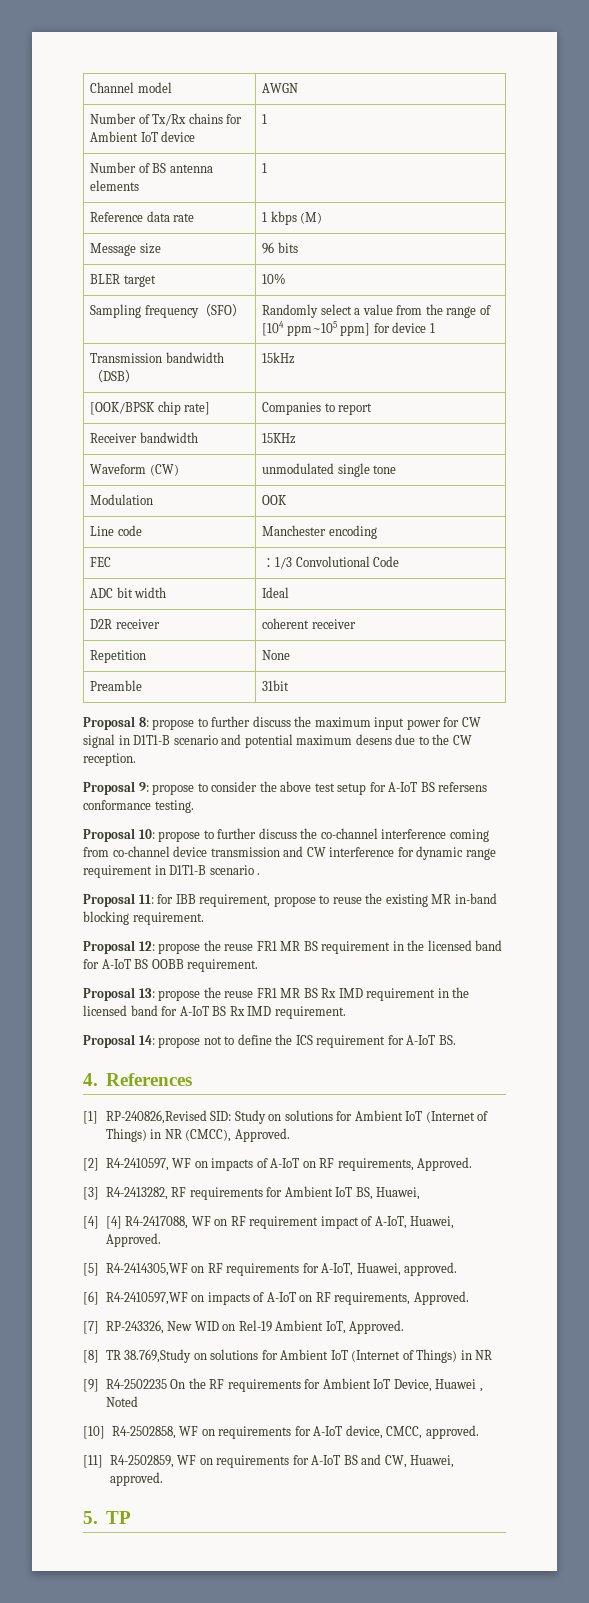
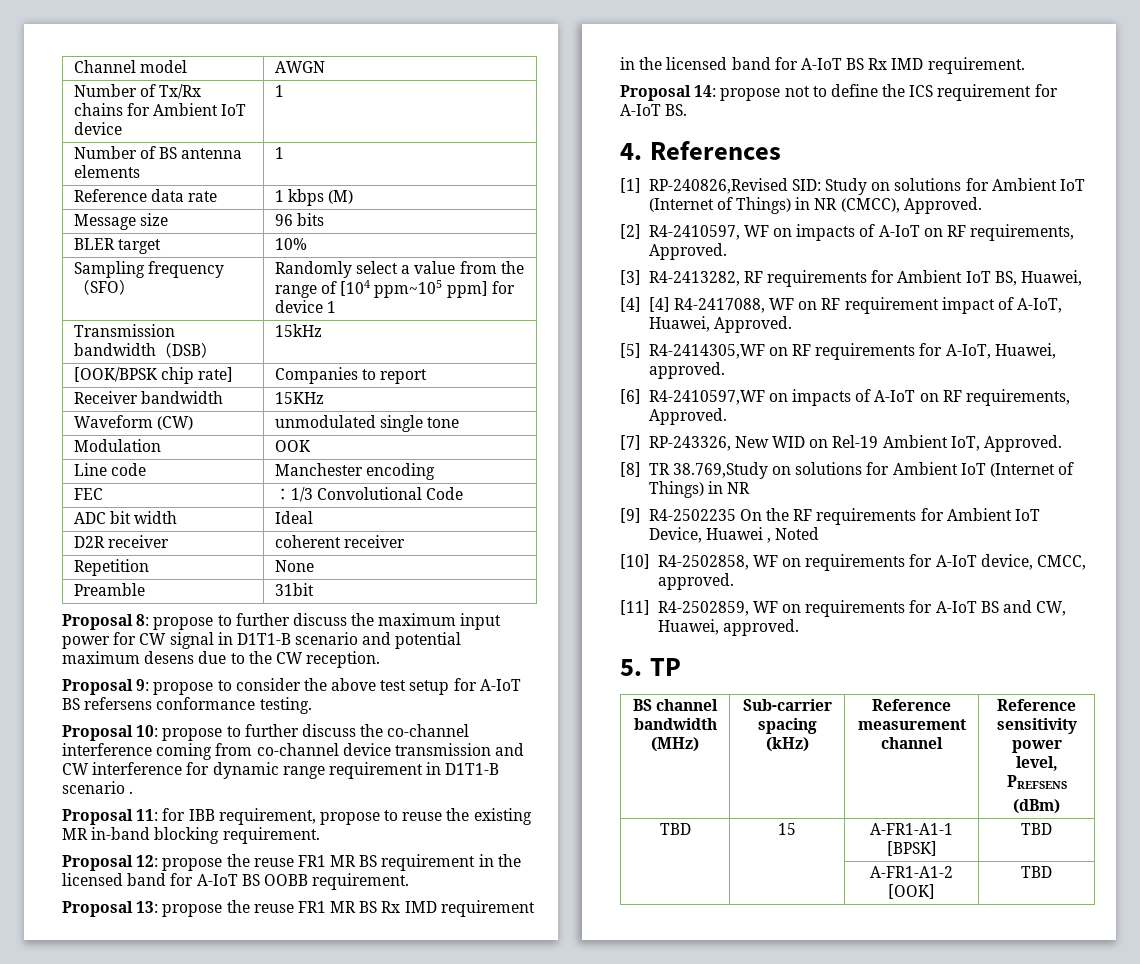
(131, 1517) none -> [632,699,719,711] [633,718,717,730] [651,737,699,752] [742,699,832,711] [757,718,817,734] [765,737,809,752] [872,699,951,711] [857,719,966,730] [881,737,943,749] [997,699,1076,711] [996,718,1077,734] [1011,740,1062,753] [1015,756,1058,771] [1006,775,1067,789] [1013,799,1060,814] [659,823,691,835] [778,823,796,835] [870,823,953,835] [886,841,937,856] [1021,823,1052,835] [870,866,953,878] [888,884,935,899] [1021,866,1052,878] // BS channel bandwidth (MHz) | Sub-carrier spacing (kHz) | Reference measurement channel | Reference sensitivity power level, PREFSENS // (dBm) // TBD | 15 | A-FR1-A1-1 [BPSK] | TBD // | | A-FR1-A1-2 [OOK] | TBD

